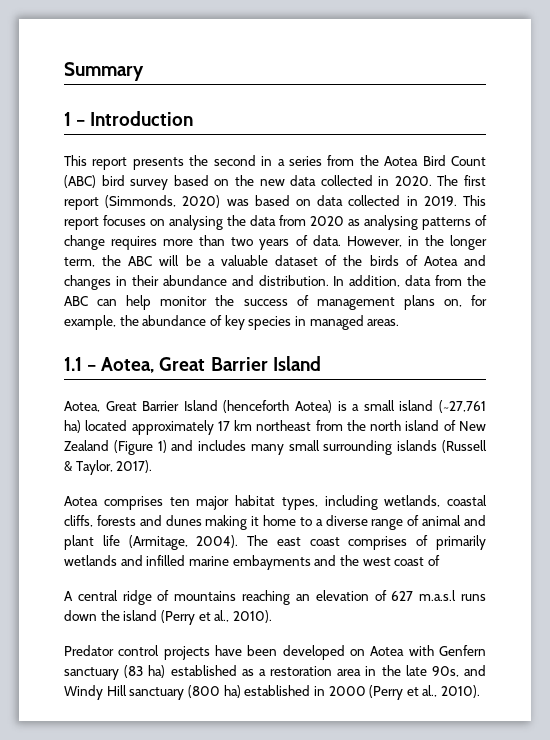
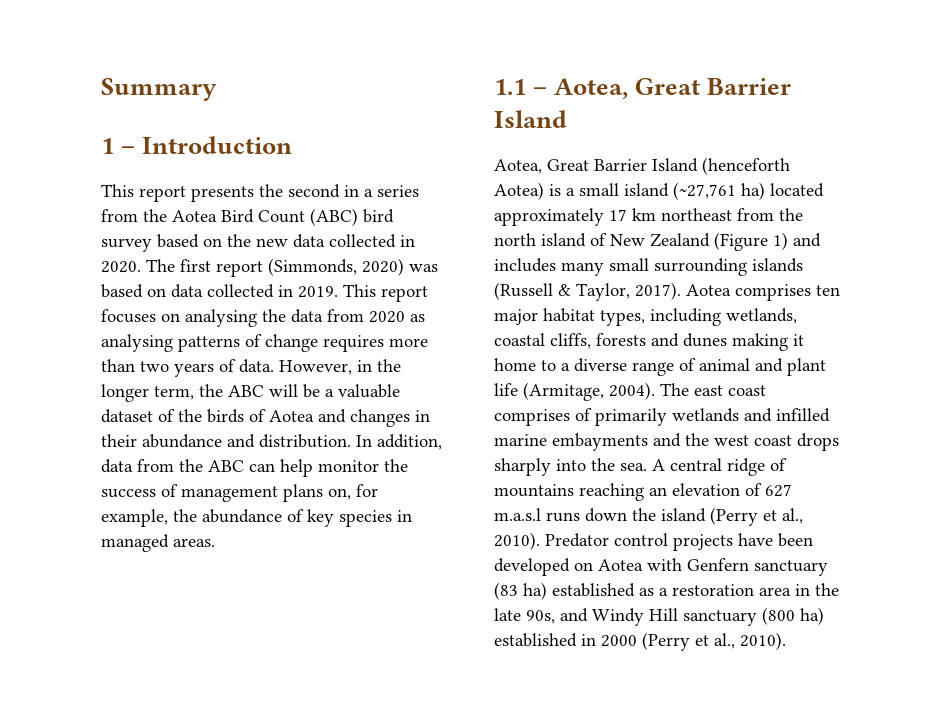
(153, 466) // -> (681, 291) none
[427,555,440,566] of // -> [797,433,839,451] [494,458,647,476] drops sharply into the sea.
(272, 616) // -> (540, 541) none

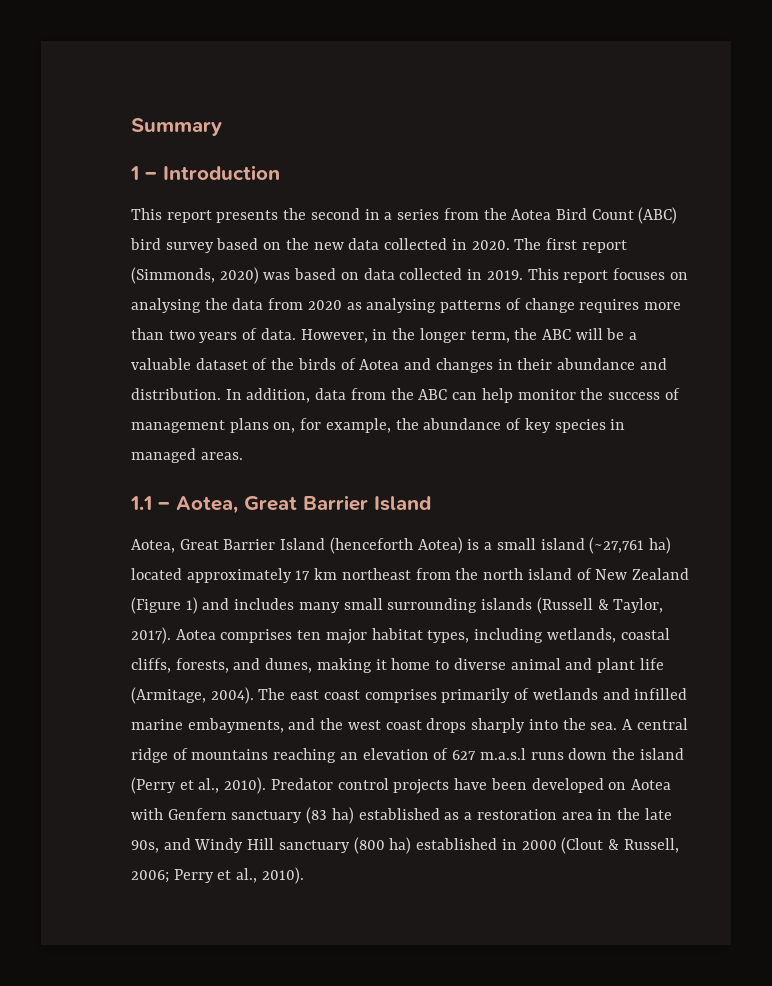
[596,333,727,347] forests and dunes -> [175,658,313,673] forests, and dunes,
[561,358,696,376] a diverse range of -> [453,658,506,670] diverse
[575,408,667,426] of primarily -> [441,688,530,703] primarily of
[552,433,648,451] embayments -> [187,718,284,733] embayments,
[642,632,690,651] (Perry -> [561,837,679,854] [131,869,214,883] (Clout & Russell, 2006; Perry

